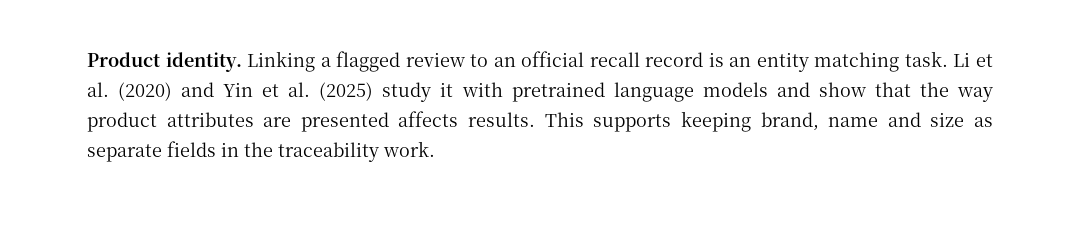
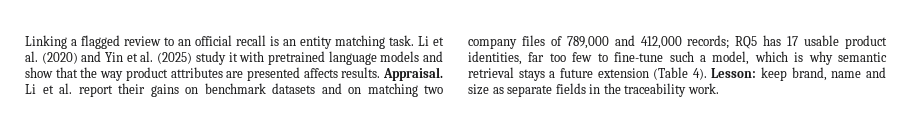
[87,52,242,72] Product identity. -> (25, 42) none
[645,52,704,67] record -> (266, 40) none
[544,111,751,132] This supports keeping -> [382,67,443,81] [25,83,443,97] [468,35,888,49] [468,51,887,65] [468,67,788,81] Appraisal. Li et al. report their gains on benchmark datasets and on matching two company files of 789,000 and 412,000 records; RQ5 has 17 usable product identities, far too few to fine-tune such a model, which is why semantic retrieval stays a future extension (Table 4). Lesson: keep

